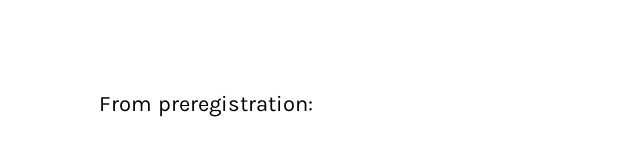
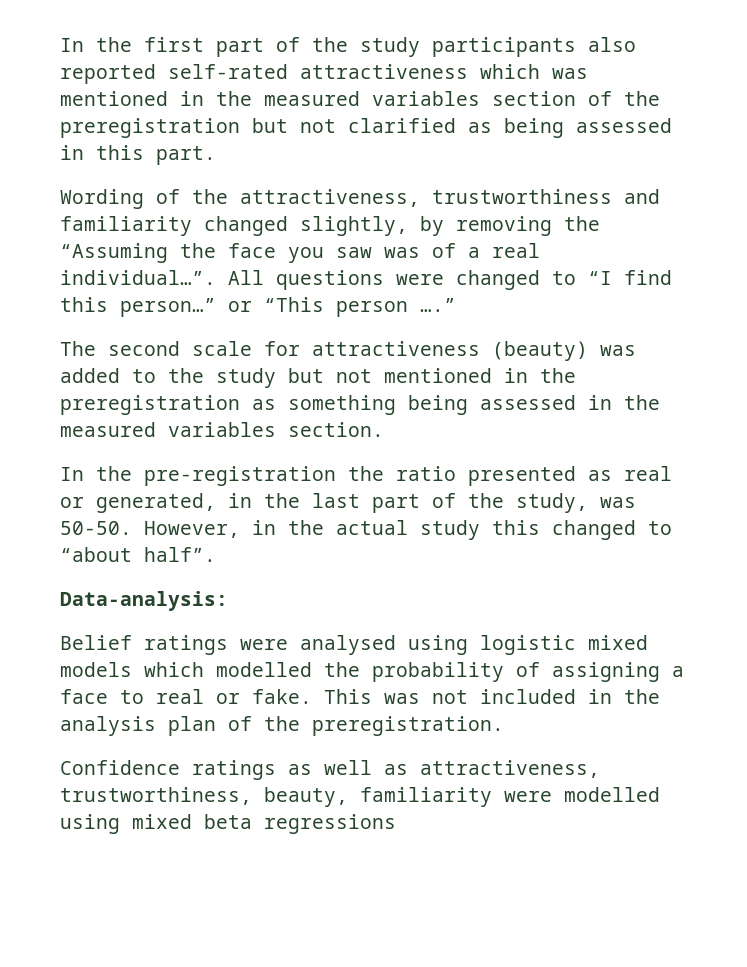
[99,95,313,117] From preregistration: -> [60,37,636,57] [60,64,588,84] [60,91,660,106] [60,118,672,138] [60,145,216,165] [60,189,660,209] [60,216,600,236] [60,243,540,263] [60,270,672,290] [60,297,456,317] [60,341,636,361] [60,368,576,388] [60,395,660,415] [60,422,384,437] [60,466,672,486] [60,493,636,513] [60,520,672,540] [60,547,216,562] [60,591,228,611] [60,635,648,655] [60,662,684,682] [60,689,660,704] [60,716,504,736] [60,760,600,780] [60,787,660,807] [60,814,396,834] In the first part of the study participants also reported self-rated attractiveness which was mentioned in the measured variables section of the preregistration but not clarified as being assessed in this part. // Wording of the attractiveness, trustworthiness and familiarity changed slightly, by removing the “Assuming the face you saw was of a real individual…”. All questions were changed to “I find this person…” or “This person ….” // The second scale for attractiveness (beauty) was added to the study but not mentioned in the preregistration as something being assessed in the measured variables section. // In the pre-registration the ratio presented as real or generated, in the last part of the study, was 50-50. However, in the actual study this changed to “about half”. // Data-analysis: // Belief ratings were analysed using logistic mixed models which modelled the probability of assigning a face to real or fake. This was not included in the analysis plan of the preregistration. // Confidence ratings as well as attractiveness, trustworthiness, beauty, familiarity were modelled using mixed beta regressions

